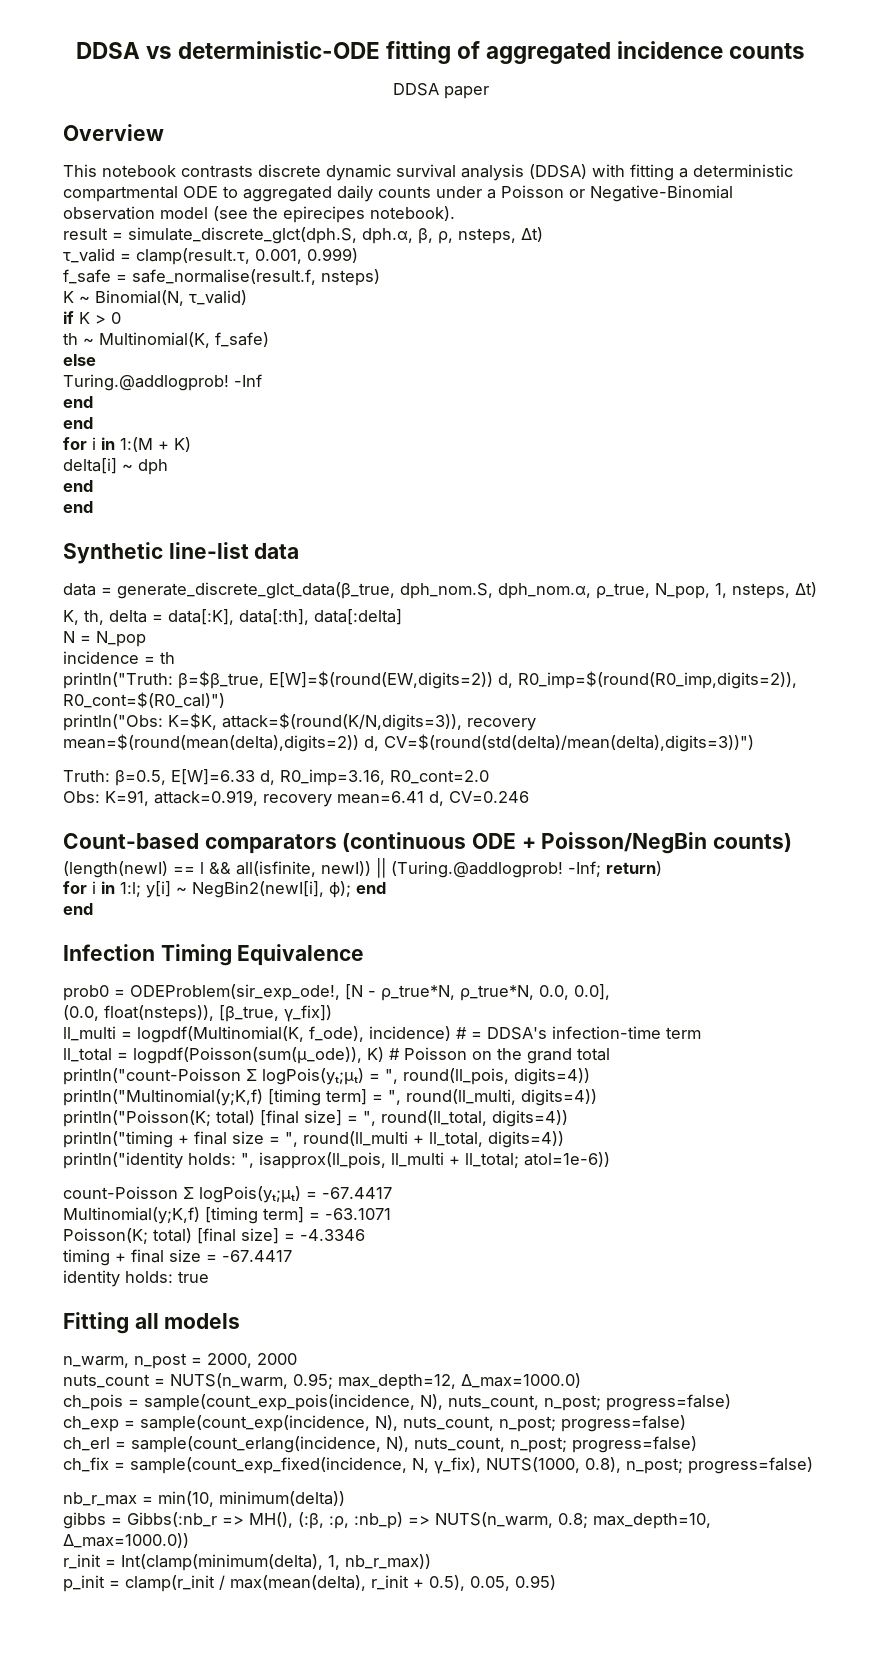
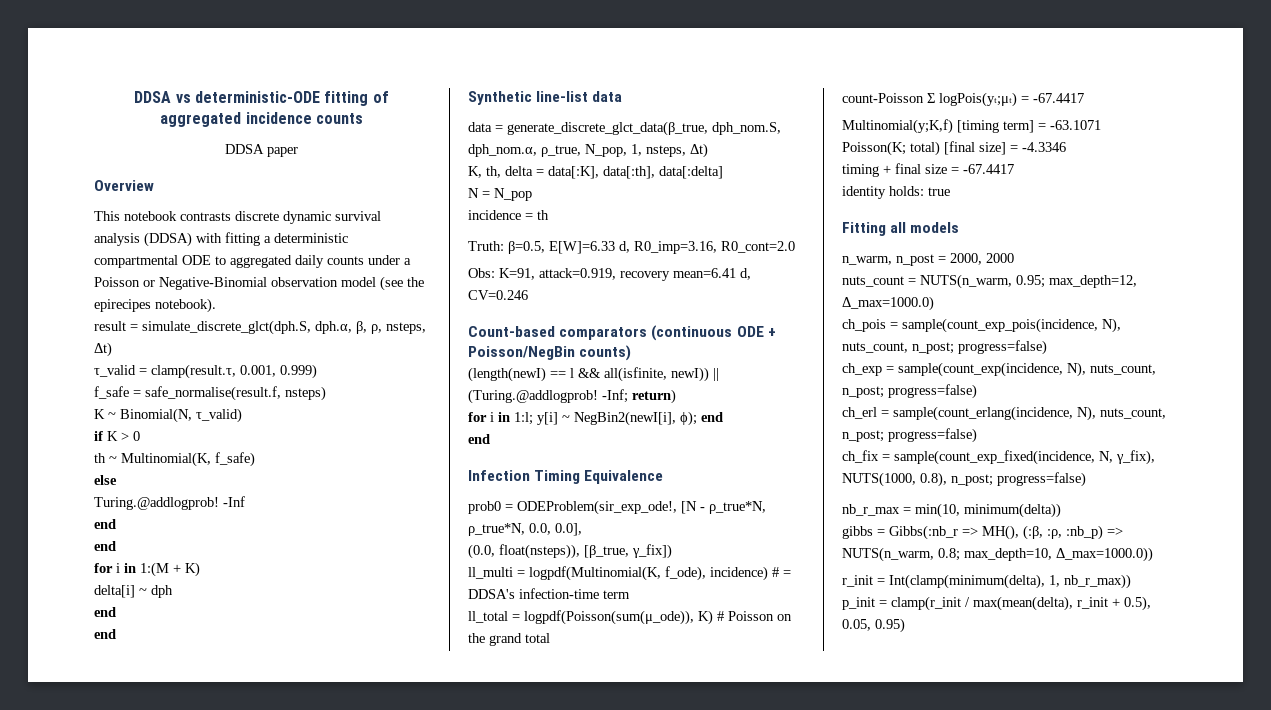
[63,671,797,689] [63,692,225,708] [63,713,536,731] [63,734,754,752] // println("Truth: β=$β_true, E[W]=$(round(EW,digits=2)) d, R0_imp=$(round(R0_imp,digits=2)), R0_cont=$(R0_cal)") // println("Obs: K=$K, attack=$(round(K/N,digits=3)), recovery mean=$(round(mean(delta),digits=2)) d, CV=$(round(std(delta)/mean(delta),digits=3))") -> (549, 215) none
[63,1068,590,1085] [63,1089,597,1106] [63,1110,568,1127] [63,1131,564,1148] [63,1152,610,1169] // println("count-Poisson Σ logPois(yₜ;μₜ) = ", round(ll_pois, digits=4)) // println("Multinomial(y;K,f) [timing term] = ", round(ll_multi, digits=4)) // println("Poisson(K; total) [final size] = ", round(ll_total, digits=4)) // println("timing + final size = ", round(ll_multi + ll_total, digits=4)) // println("identity holds: ", isapprox(ll_pois, ll_multi + ll_total; atol=1e-6)) -> (550, 638) none

